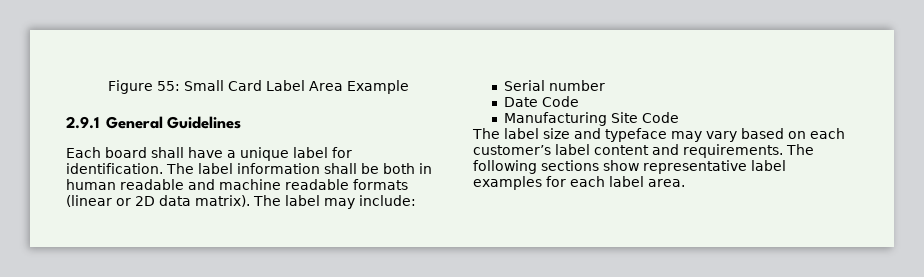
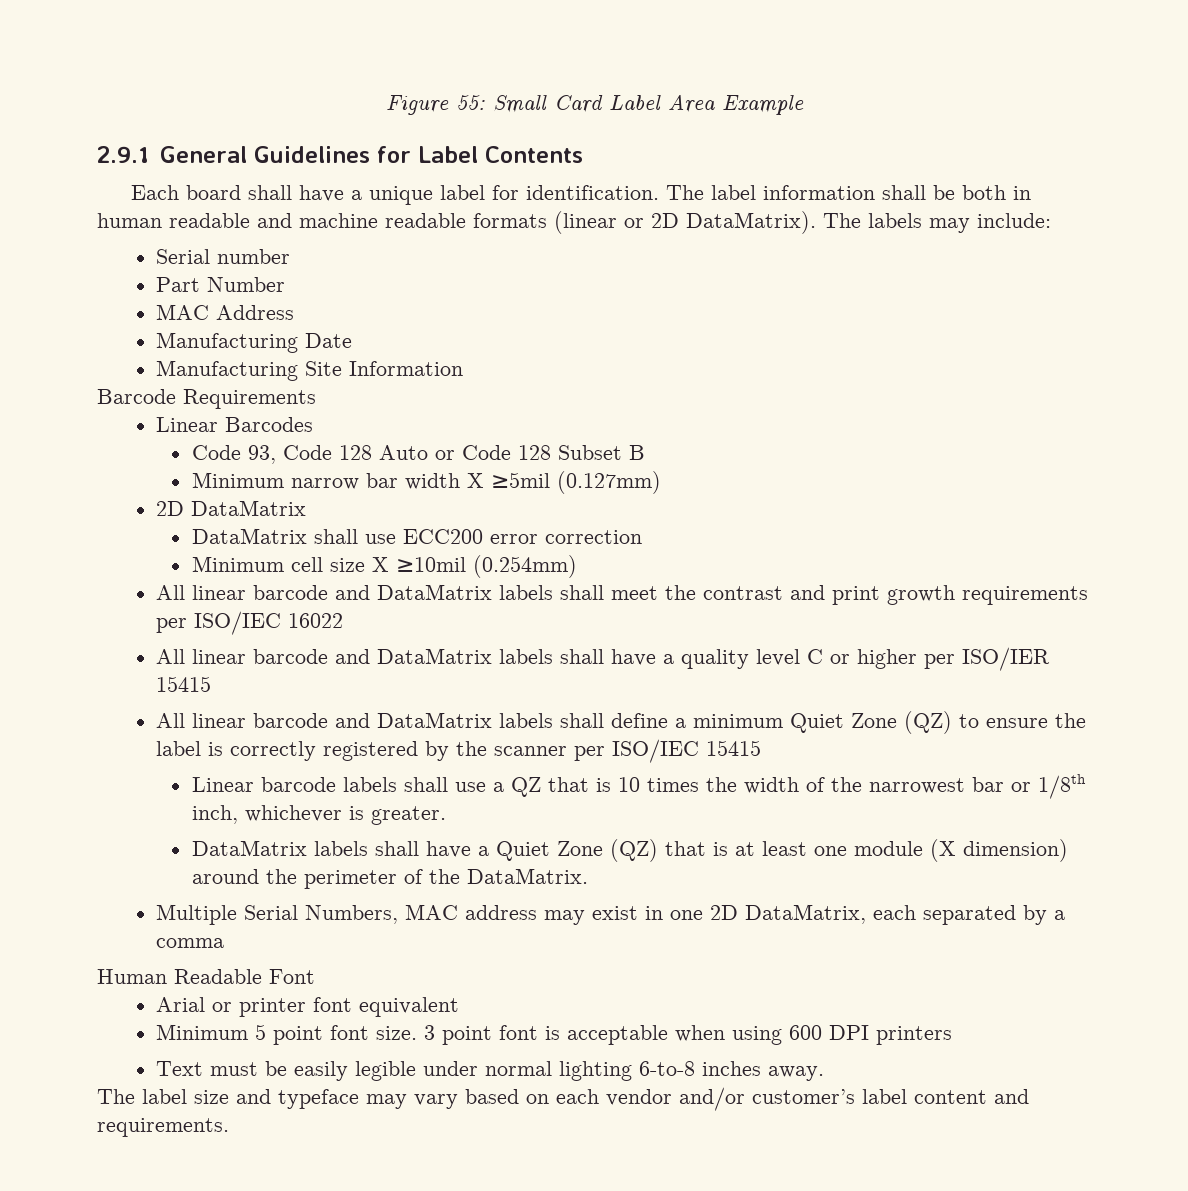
(242, 122) none -> [376,146,583,163] for Label Contents
[159,195,320,207] data matrix). The label -> [686,211,922,234] DataMatrix). The labels
(605, 85) none -> [156,277,286,292] [156,304,295,320] [156,332,299,353] Part Number // MAC Address // Manufacturing
[541,96,579,107] Code -> (353, 340) none
[641,112,679,123] Code -> [349,361,464,376] [97,389,316,409] [156,417,314,432] [191,445,645,464] [191,471,661,494] [156,500,307,516] [191,528,642,544] [191,555,577,578] [156,584,1089,605] [156,611,344,635] [156,647,1051,671] [156,676,212,692] [156,711,1087,734] [156,739,762,763] [191,774,1086,799] [191,805,446,825] [191,839,1068,862] [191,868,588,889] [156,904,1066,925] [156,938,225,948] [97,969,315,984] [156,997,460,1017] [156,1024,953,1045] [156,1061,825,1081] Information // Barcode Requirements // Linear Barcodes // Code 93, Code 128 Auto or Code 128 Subset B // Minimum narrow bar width X ≥5mil (0.127mm) // 2D DataMatrix // DataMatrix shall use ECC200 error correction // Minimum cell size X ≥10mil (0.254mm) // All linear barcode and DataMatrix labels shall meet the contrast and print growth requirements per ISO/IEC 16022 // All linear barcode and DataMatrix labels shall have a quality level C or higher per ISO/IER 15415 // All linear barcode and DataMatrix labels shall define a minimum Quiet Zone (QZ) to ensure the label is correctly registered by the scanner per ISO/IEC 15415 // Linear barcode labels shall use a QZ that is 10 times the width of the narrowest bar or 1/8th inch, whichever is greater. // DataMatrix labels shall have a Quiet Zone (QZ) that is at least one module (X dimension) around the perimeter of the DataMatrix. // Multiple Serial Numbers, MAC address may exist in one 2D DataMatrix, each separated by a comma // Human Readable Font // Arial or printer font equivalent // Minimum 5 point font size. 3 point font is acceptable when using 600 DPI printers // Text must be easily legible under normal lighting 6-to-8 inches away.
(845, 133) none -> [606,1087,745,1111] vendor and/or
[786,144,814,155] [473,160,786,174] [473,176,685,190] The following sections show representative label examples for each label area. -> (229, 1127) none

